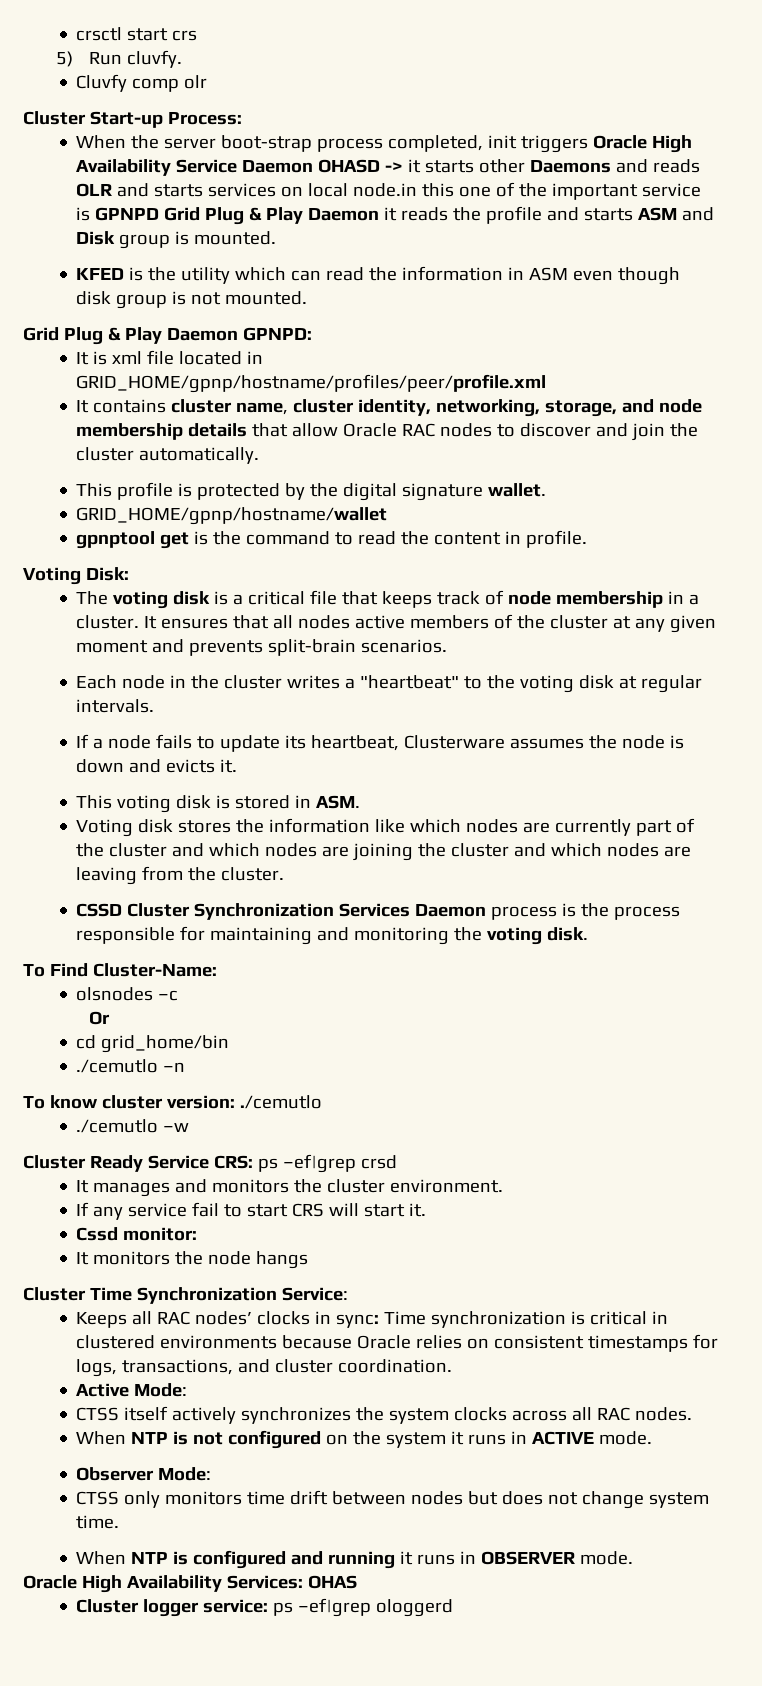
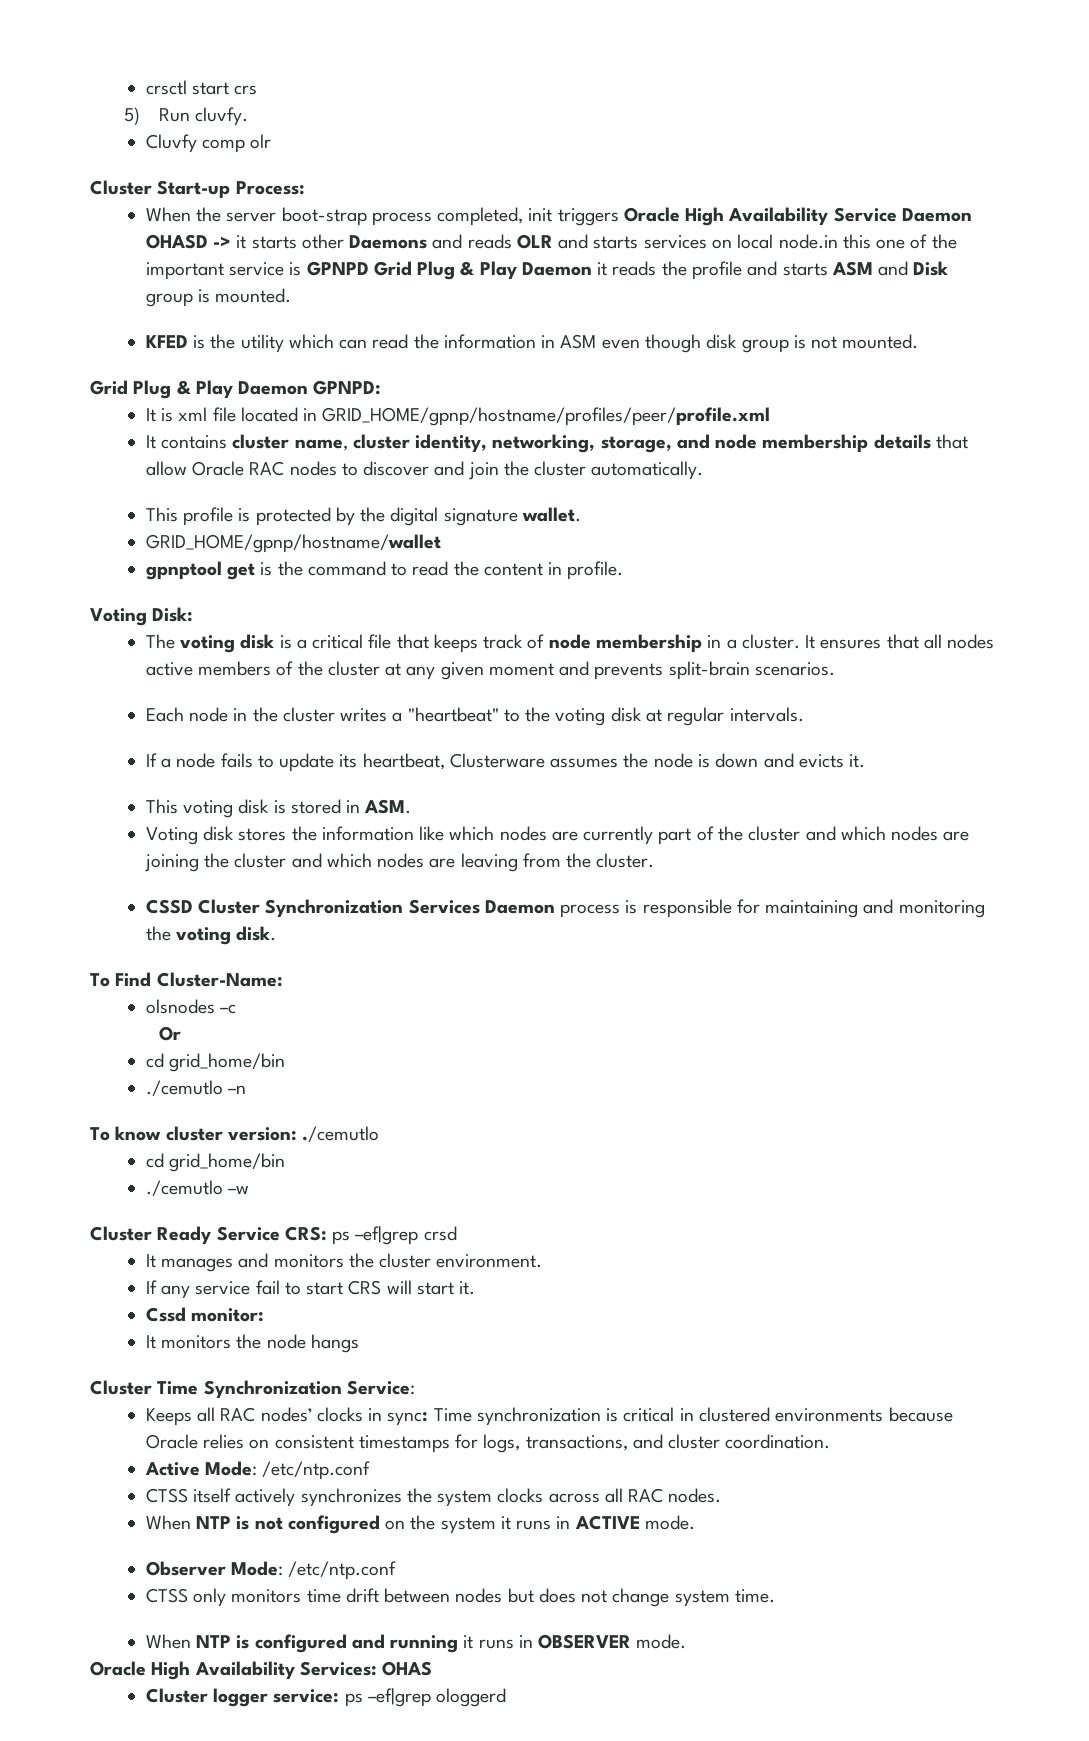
[581,903,681,920] the process -> (638, 907) none
(322, 1102) none -> [145,1153,286,1172] // cd grid_home/bin
(188, 1390) none -> [262,1461,371,1480] /etc/ntp.conf
(212, 1474) none -> [288,1561,397,1580] /etc/ntp.conf

